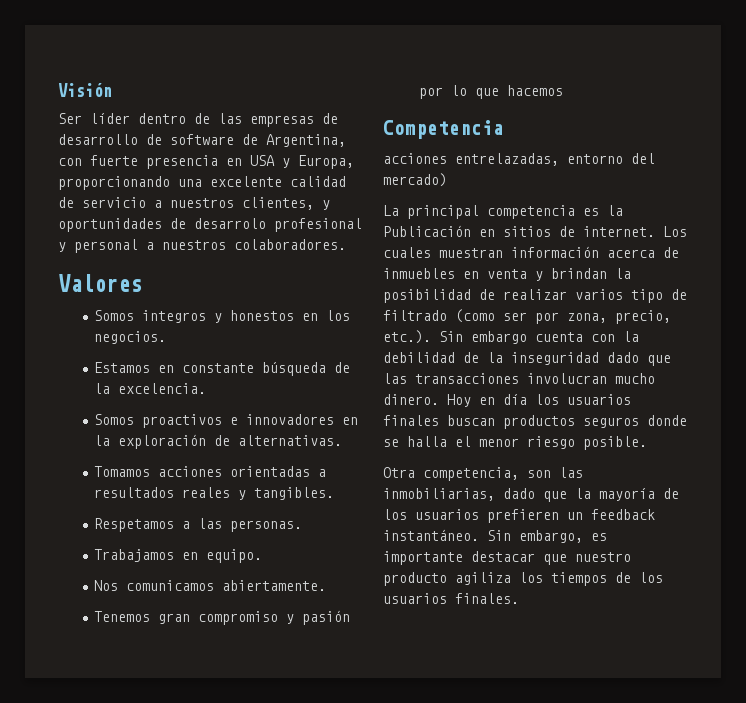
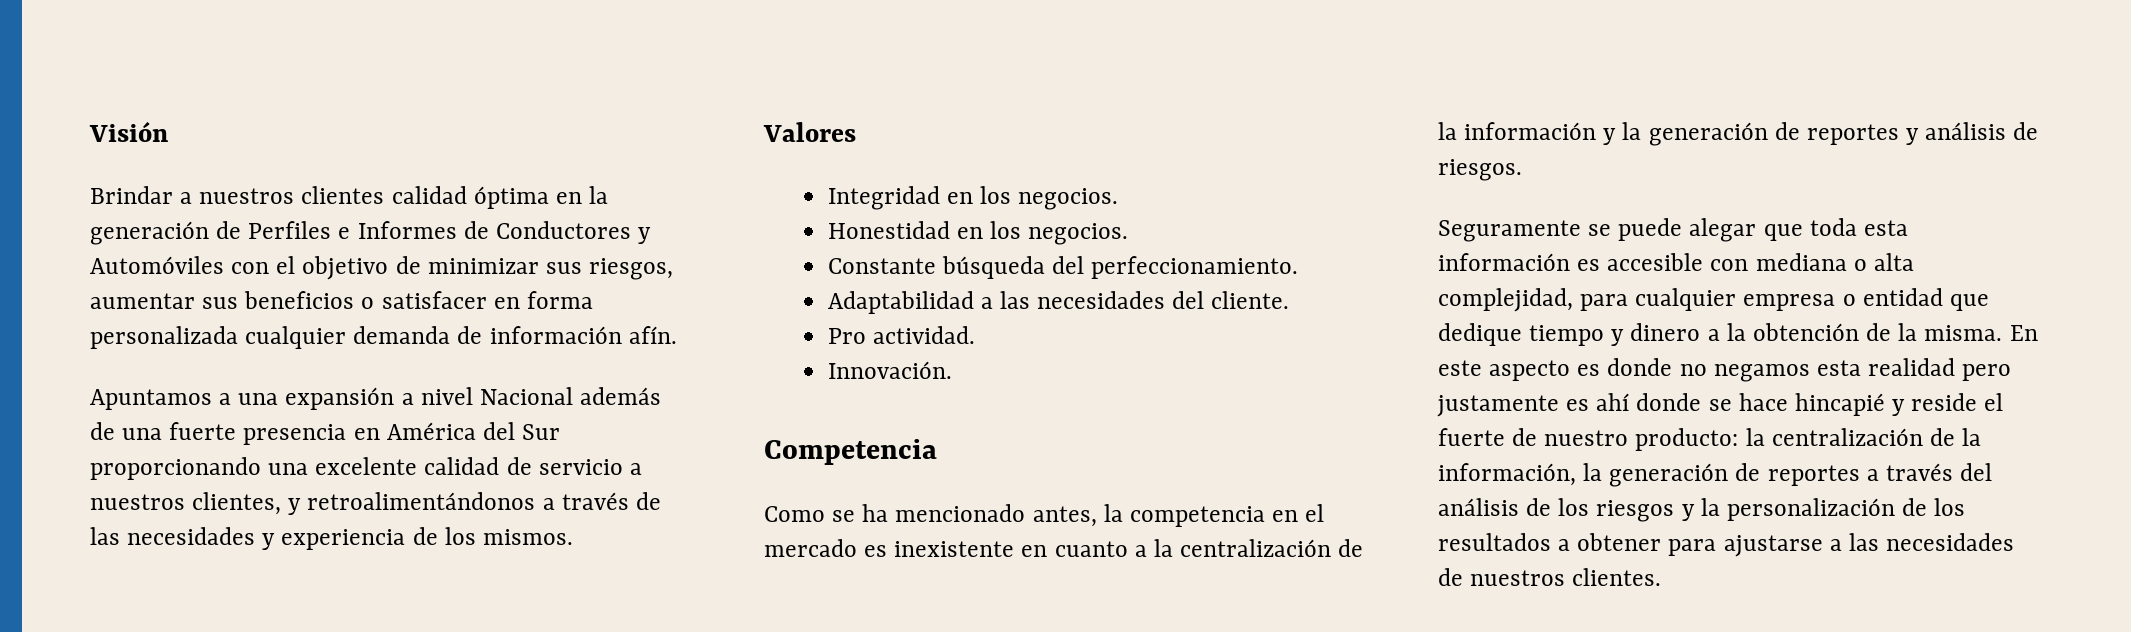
[58,113,338,127] [58,134,346,147] [58,155,354,169] Ser líder dentro de las empresas de desarrollo de software de Argentina, con fuerte presencia en USA y Europa, -> [90,186,609,209] [90,221,652,245] [90,256,674,280] [90,291,593,309] [90,326,677,349] [90,387,662,410] [90,422,561,445] Brindar a nuestros clientes calidad óptima en la generación de Perfiles e Informes de Conductores y Automóviles con el objetivo de minimizar sus riesgos, aumentar sus beneficios o satisfacer en forma personalizada cualquier demanda de información afín. // Apuntamos a una expansión a nivel Nacional además de una fuerte presencia en América del Sur
[58,218,362,232] [58,239,346,253] [58,274,142,292] [93,310,350,323] [93,331,166,344] [93,362,350,376] [93,383,206,394] [93,414,358,428] [93,434,342,449] [93,466,326,477] [93,487,334,500] [93,518,302,532] [93,549,262,563] [93,580,326,591] [93,610,350,625] [418,85,563,99] [383,120,504,139] [383,153,655,166] [383,173,447,187] [383,205,623,219] [383,225,687,237] [383,246,679,258] [383,268,631,281] [383,289,687,303] [383,309,671,324] [383,330,639,344] [383,352,671,366] [383,373,655,384] [383,394,631,407] [383,415,687,429] [383,436,647,450] [383,467,583,481] [383,488,679,502] [383,509,655,523] [383,529,607,543] [383,551,631,565] [383,572,663,586] [383,593,519,604] oportunidades de desarrolo profesional y personal a nuestros colaboradores. // Valores // Somos integros y honestos en los negocios. // Estamos en constante búsqueda de la excelencia. // Somos proactivos e innovadores en la exploración de alternativas. // Tomamos acciones orientadas a resultados reales y tangibles. // Respetamos a las personas. // Trabajamos en equipo. // Nos comunicamos abiertamente. // Tenemos gran compromiso y pasión por lo que hacemos // Competencia // acciones entrelazadas, entorno del mercado) // La principal competencia es la Publicación en sitios de internet. Los cuales muestran información acerca de inmuebles en venta y brindan la posibilidad de realizar varios tipo de filtrado (como ser por zona, precio, etc.). Sin embargo cuenta con la debilidad de la inseguridad dado que las transacciones involucran mucho dinero. Hoy en día los usuarios finales buscan productos seguros donde se halla el menor riesgo posible. // Otra competencia, son las inmobiliarias, dado que la mayoría de los usuarios prefieren un feedback instantáneo. Sin embargo, es importante destacar que nuestro producto agiliza los tiempos de los usuarios finales. -> [307,492,661,510] [90,527,573,550] [763,122,856,142] [827,186,1119,210] [827,221,1129,245] [827,256,1299,279] [827,291,1290,314] [827,326,975,344] [827,361,952,379] [764,439,937,465] [764,504,1325,527] [764,539,1364,557] [1438,122,2039,146] [1438,159,1522,181] [1438,218,1908,242] [1438,253,1914,271] [1438,288,1989,312] [1438,323,2038,346] [1438,358,2012,382] [1437,393,2004,417] [1438,428,1982,451] [1438,463,1993,487] [1438,498,1966,522] [1438,533,2015,557] [1438,568,1662,586] retroalimentándonos a través de las necesidades y experiencia de los mismos. // Valores // Integridad en los negocios. // Honestidad en los negocios. // Constante búsqueda del perfeccionamiento. // Adaptabilidad a las necesidades del cliente. // Pro actividad. // Innovación. // Competencia // Como se ha mencionado antes, la competencia en el mercado es inexistente en cuanto a la centralización de la información y la generación de reportes y análisis de riesgos. // Seguramente se puede alegar que toda esta información es accesible con mediana o alta complejidad, para cualquier empresa o entidad que dedique tiempo y dinero a la obtención de la misma. En este aspecto es donde no negamos esta realidad pero justamente es ahí donde se hace hincapié y reside el fuerte de nuestro producto: la centralización de la información, la generación de reportes a través del análisis de los riesgos y la personalización de los resultados a obtener para ajustarse a las necesidades de nuestros clientes.

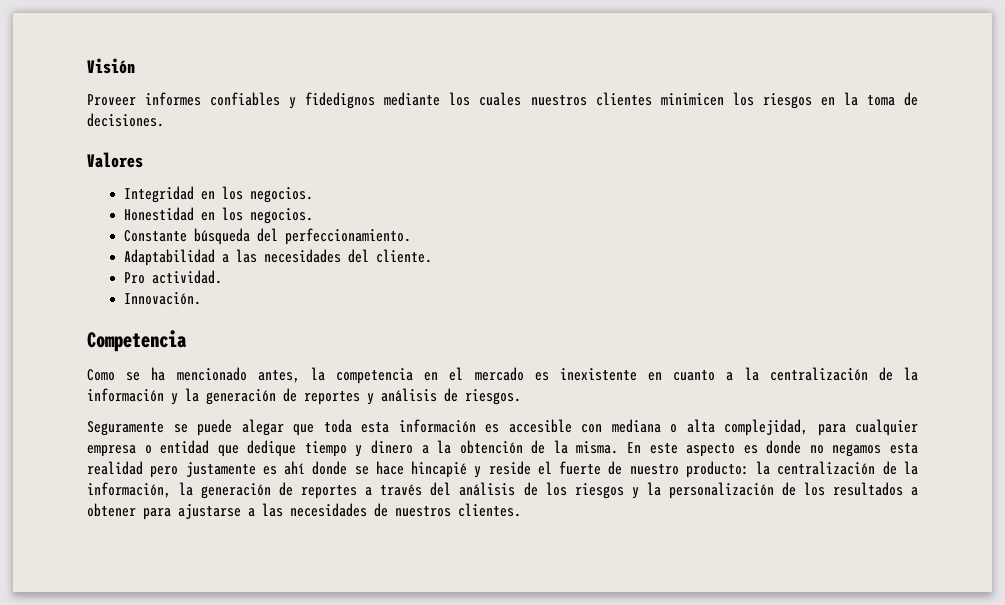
[90,186,609,209] [90,221,652,245] [90,256,674,280] [90,291,593,309] [90,326,677,349] [90,387,662,410] [90,422,561,445] [90,457,642,480] [90,492,661,515] [90,527,573,550] Brindar a nuestros clientes calidad óptima en la generación de Perfiles e Informes de Conductores y Automóviles con el objetivo de minimizar sus riesgos, aumentar sus beneficios o satisfacer en forma personalizada cualquier demanda de información afín. // Apuntamos a una expansión a nivel Nacional además de una fuerte presencia en América del Sur proporcionando una excelente calidad de servicio a nuestros clientes, y retroalimentándonos a través de las necesidades y experiencia de los mismos. -> [87,92,918,109] [87,113,164,127] Proveer informes confiables y fidedignos mediante los cuales nuestros clientes minimicen los riesgos en la toma de decisiones.

